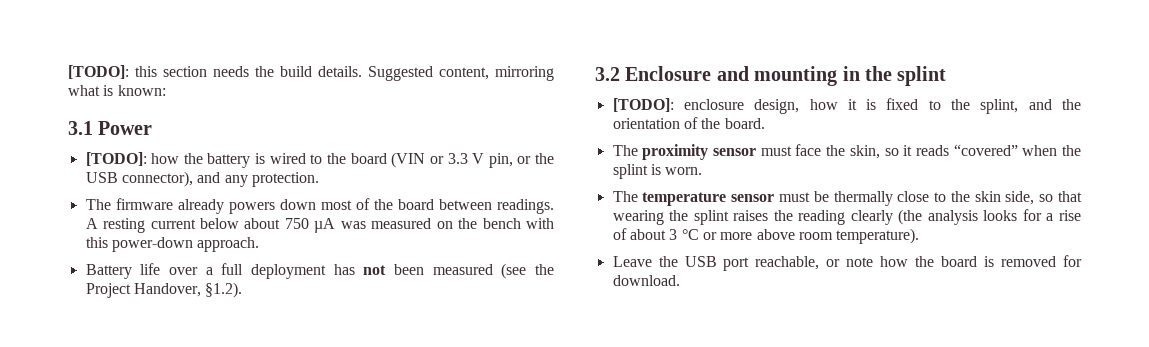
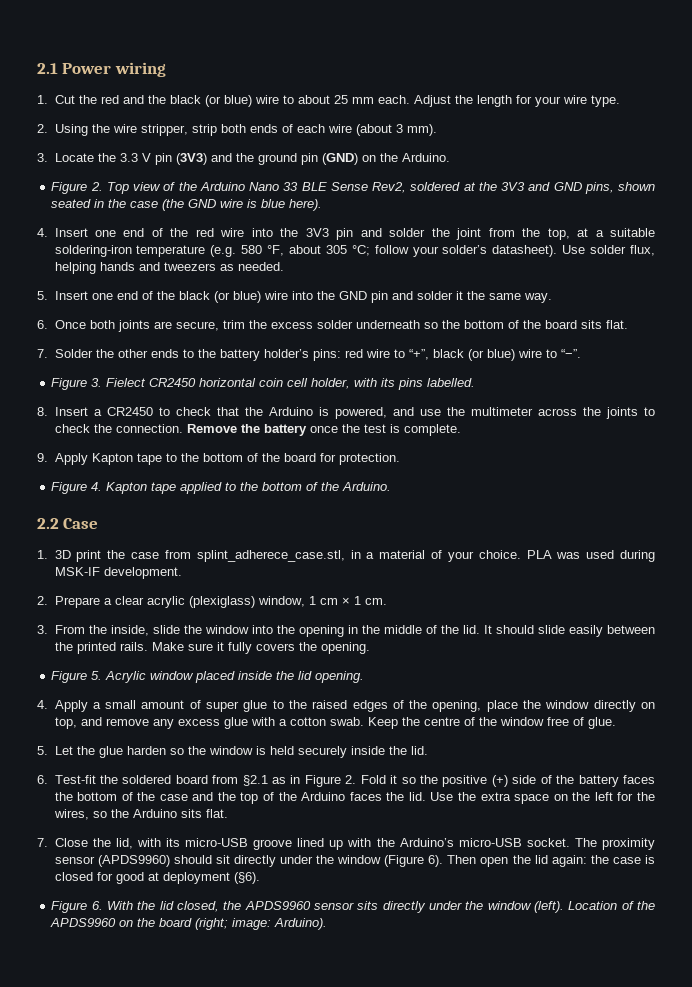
[68,65,554,81] [68,85,166,96] [68,121,153,135] [85,152,554,168] [85,171,319,187] [85,198,554,214] [85,218,554,233] [85,237,260,252] [85,263,555,279] [85,282,243,298] [595,66,947,86] [612,98,1081,114] [612,117,765,129] [612,144,1081,160] [612,164,703,179] [612,191,1083,206] [612,209,1081,225] [612,228,920,244] [612,255,1082,271] [612,275,680,286] [TODO]: this section needs the build details. Suggested content, mirroring what is known: // 3.1 Power // [TODO]: how the battery is wired to the board (VIN or 3.3 V pin, or the USB connector), and any protection. // The firmware already powers down most of the board between readings. A resting current below about 750 µA was measured on the bench with this power-down approach. // Battery life over a full deployment has not been measured (see the Project Handover, §1.2). // 3.2 Enclosure and mounting in the splint // [TODO]: enclosure design, how it is fixed to the splint, and the orientation of the board. // The proximity sensor must face the skin, so it reads “covered” when the splint is worn. // The temperature sensor must be thermally close to the skin side, so that wearing the splint raises the reading clearly (the analysis looks for a rise of about 3 °C or more above room temperature). // Leave the USB port reachable, or note how the board is removed for download. -> [37,62,166,77] [37,95,620,107] [37,124,437,136] [37,153,450,165] [51,182,655,194] [51,199,323,211] [37,228,656,240] [54,245,655,257] [54,262,284,274] [37,291,552,303] [37,320,628,332] [37,349,581,361] [51,378,476,390] [37,407,655,419] [54,424,461,436] [37,453,400,465] [51,482,392,494] [37,518,99,529] [37,550,655,562] [54,567,182,579] [37,596,387,608] [37,625,655,637] [54,642,370,654] [51,671,365,683] [37,700,655,712] [54,717,616,729] [37,746,428,758] [37,775,655,787] [54,792,656,804] [53,809,228,820] [37,838,656,850] [54,855,655,867] [54,872,260,884] [51,901,655,913] [50,918,328,930] 2.1 Power wiring // 1. Cut the red and the black (or blue) wire to about 25 mm each. Adjust the length for your wire type. // 2. Using the wire stripper, strip both ends of each wire (about 3 mm). // 3. Locate the 3.3 V pin (3V3) and the ground pin (GND) on the Arduino. // Figure 2. Top view of the Arduino Nano 33 BLE Sense Rev2, soldered at the 3V3 and GND pins, shown seated in the case (the GND wire is blue here). // 4. Insert one end of the red wire into the 3V3 pin and solder the joint from the top, at a suitable soldering-iron temperature (e.g. 580 °F, about 305 °C; follow your solder’s datasheet). Use solder flux, helping hands and tweezers as needed. // 5. Insert one end of the black (or blue) wire into the GND pin and solder it the same way. // 6. Once both joints are secure, trim the excess solder underneath so the bottom of the board sits flat. // 7. Solder the other ends to the battery holder’s pins: red wire to “+”, black (or blue) wire to “−”. // Figure 3. Fielect CR2450 horizontal coin cell holder, with its pins labelled. // 8. Insert a CR2450 to check that the Arduino is powered, and use the multimeter across the joints to check the connection. Remove the battery once the test is complete. // 9. Apply Kapton tape to the bottom of the board for protection. // Figure 4. Kapton tape applied to the bottom of the Arduino. // 2.2 Case // 1. 3D print the case from splint_adherece_case.stl, in a material of your choice. PLA was used during MSK-IF development. // 2. Prepare a clear acrylic (plexiglass) window, 1 cm × 1 cm. // 3. From the inside, slide the window into the opening in the middle of the lid. It should slide easily between the printed rails. Make sure it fully covers the opening. // Figure 5. Acrylic window placed inside the lid opening. // 4. Apply a small amount of super glue to the raised edges of the opening, place the window directly on top, and remove any excess glue with a cotton swab. Keep the centre of the window free of glue. // 5. Let the glue harden so the window is held securely inside the lid. // 6. Test-fit the soldered board from §2.1 as in Figure 2. Fold it so the positive (+) side of the battery faces the bottom of the case and the top of the Arduino faces the lid. Use the extra space on the left for the wires, so the Arduino sits flat. // 7. Close the lid, with its micro-USB groove lined up with the Arduino’s micro-USB socket. The proximity sensor (APDS9960) should sit directly under the window (Figure 6). Then open the lid again: the case is closed for good at deployment (§6). // Figure 6. With the lid closed, the APDS9960 sensor sits directly under the window (left). Location of the APDS9960 on the board (right; image: Arduino).

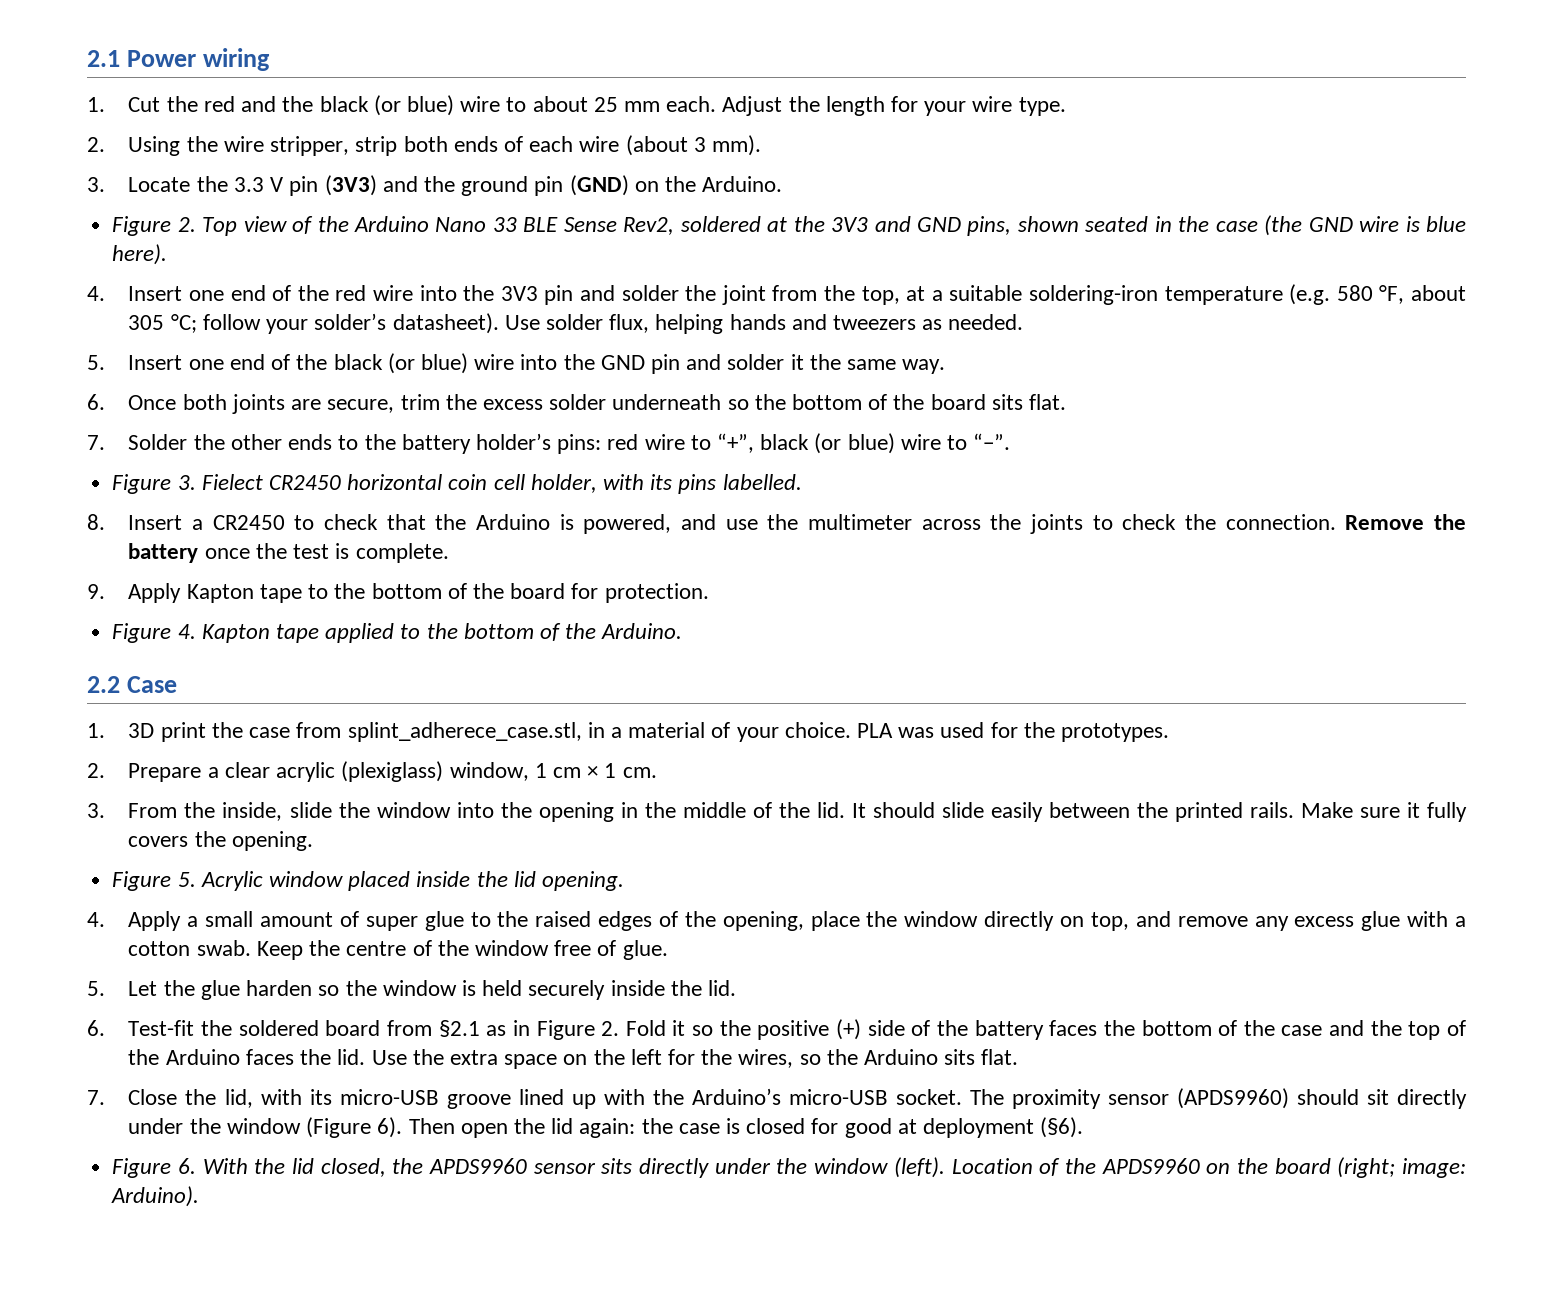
[619,550,655,562] [54,567,182,579] during MSK-IF development. -> [990,722,1170,742] for the prototypes.

